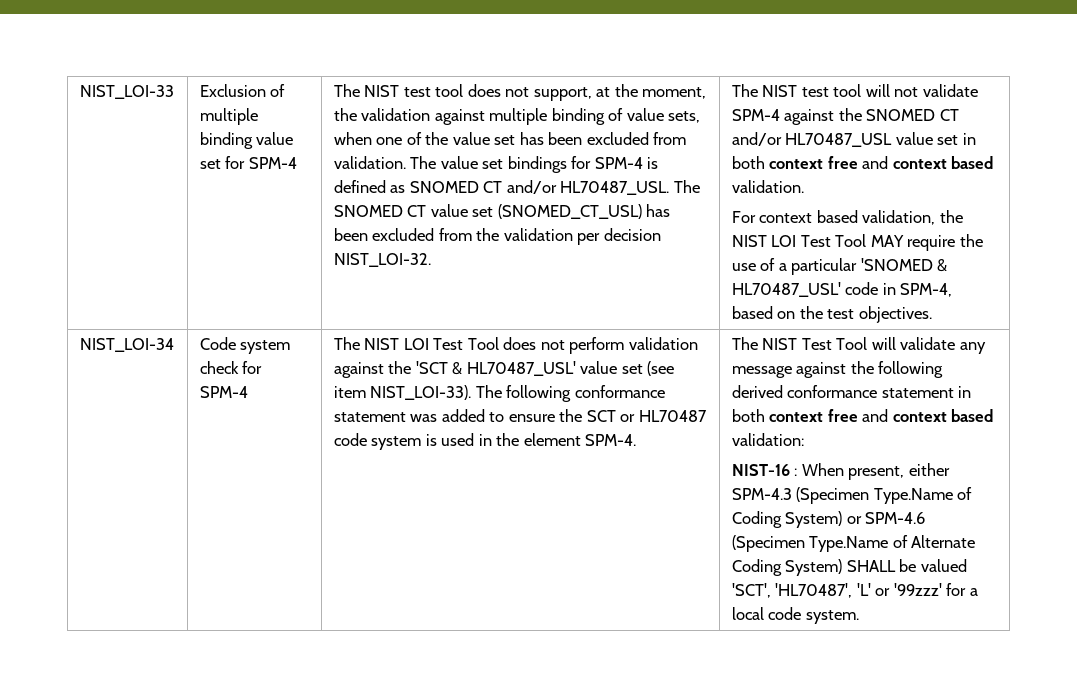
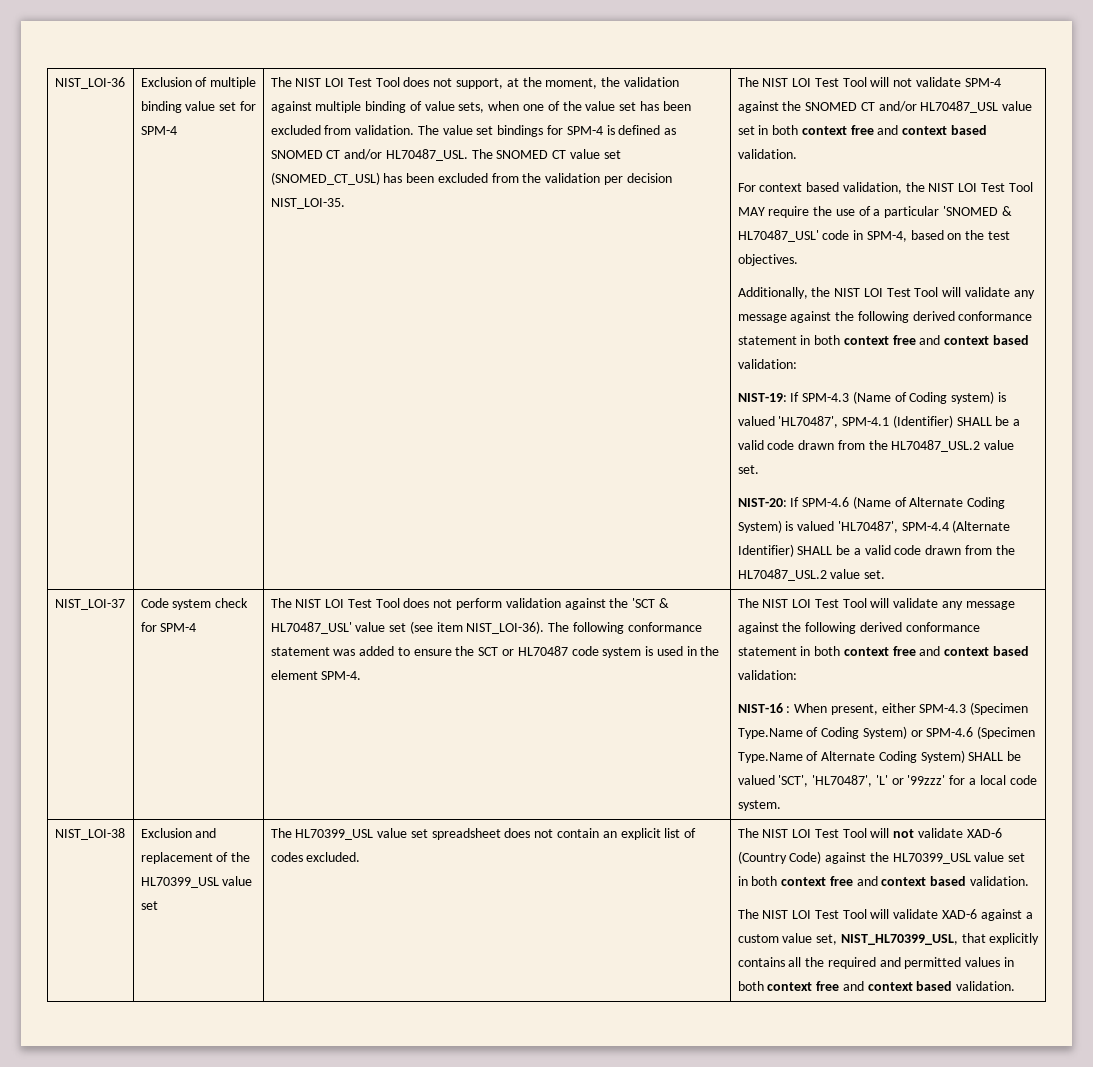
[79,85,174,99] NIST_LOI-33 -> [54,77,125,89] NIST_LOI-36
[403,84,464,97] test tool -> [325,77,400,87] LOI Test Tool
[333,253,431,267] [731,84,862,97] NIST_LOI-32. | The NIST test tool -> [270,198,345,209] [737,77,867,87] NIST_LOI-35. | The NIST LOI Test Tool
[79,338,174,352] // NIST_LOI-34 -> [737,287,1035,299] [737,311,1033,323] [737,335,1029,345] [737,359,797,369] [737,391,1006,404] [737,415,1021,428] [737,440,1015,452] [737,465,759,474] [737,496,1006,509] [737,520,1011,533] [737,544,1015,557] [737,569,886,581] [54,599,125,610] // Additionally, the NIST LOI Test Tool will validate any message against the following derived conformance statement in both context free and context based validation: // NIST-19: If SPM-4.3 (Name of Coding system) is valued 'HL70487', SPM-4.1 (Identifier) SHALL be a valid code drawn from the HL70487_USL.2 value set. // NIST-20: If SPM-4.6 (Name of Alternate Coding System) is valued 'HL70487', SPM-4.4 (Alternate Identifier) SHALL be a valid code drawn from the HL70487_USL.2 value set. // NIST_LOI-37
[370,385,472,400] NIST_LOI-33). -> [466,621,545,634] NIST_LOI-36).
(798, 344) none -> [792,599,812,608] LOI
(859, 617) none -> [54,828,125,840] [140,828,217,838] [140,852,251,864] [140,876,253,888] [140,901,158,910] [270,828,697,840] [270,852,361,862] [737,828,1002,838] [737,851,1026,864] [737,876,1029,886] [737,909,1033,921] [737,933,1040,945] [737,957,1014,969] [737,981,1016,991] // NIST_LOI-38 | Exclusion and replacement of the HL70399_USL value set | The HL70399_USL value set spreadsheet does not contain an explicit list of codes excluded. | The NIST LOI Test Tool will not validate XAD-6 (Country Code) against the HL70399_USL value set in both context free and context based validation. // The NIST LOI Test Tool will validate XAD-6 against a custom value set, NIST_HL70399_USL, that explicitly contains all the required and permitted values in both context free and context based validation.

